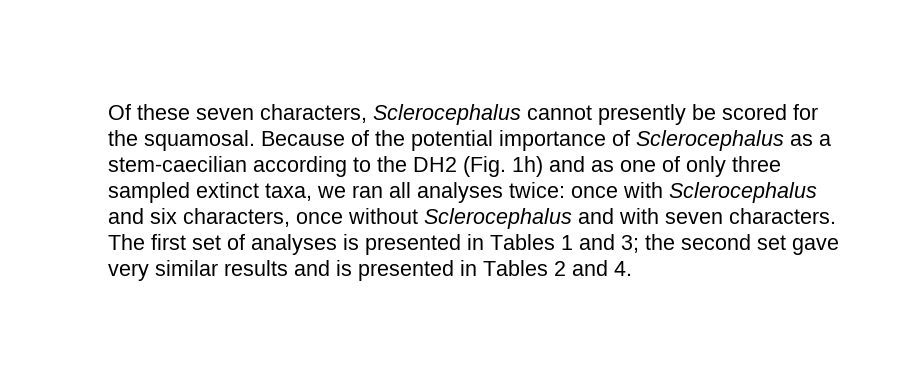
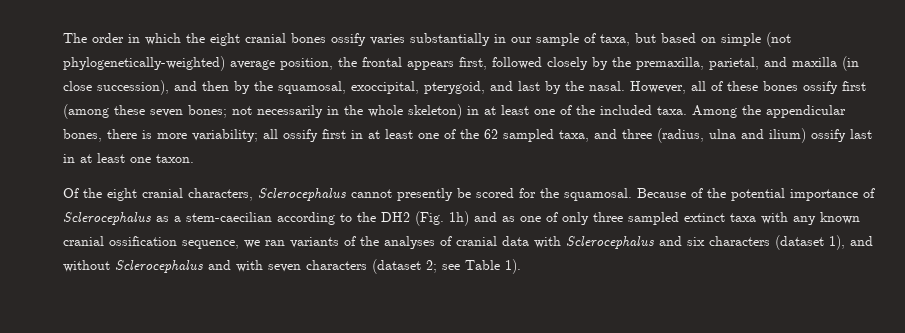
[108,104,254,120] Of these seven -> [63,32,791,47] [63,56,859,71] [63,80,866,95] [63,104,846,119] [63,128,872,143] [63,153,194,163] [63,188,183,201] The order in which the eight cranial bones ossify varies substantially in our sample of taxa, but based on simple (not phylogenetically-weighted) average position, the frontal appears first, followed closely by the premaxilla, parietal, and maxilla (in close succession), and then by the squamosal, exoccipital, pterygoid, and last by the nasal. However, all of these bones ossify first (among these seven bones; not necessarily in the whole skeleton) in at least one of the included taxa. Among the appendicular bones, there is more variability; all ossify first in at least one of the 62 sampled taxa, and three (radius, ulna and ilium) ossify last in at least one taxon. // Of the eight cranial
[265,182,817,203] [108,208,343,227] taxa, we ran all analyses twice: once with Sclerocephalus and six characters, once -> [730,212,860,225] [63,235,873,250] taxa with any known cranial ossification sequence, we ran variants of the analyses of cranial data with Sclerocephalus and six characters (dataset 1), and
[729,208,836,224] [108,234,839,255] [108,260,632,281] characters. The first set of analyses is presented in Tables 1 and 3; the second set gave very similar results and is presented in Tables 2 and 4. -> [306,259,521,274] characters (dataset 2; see Table 1).

